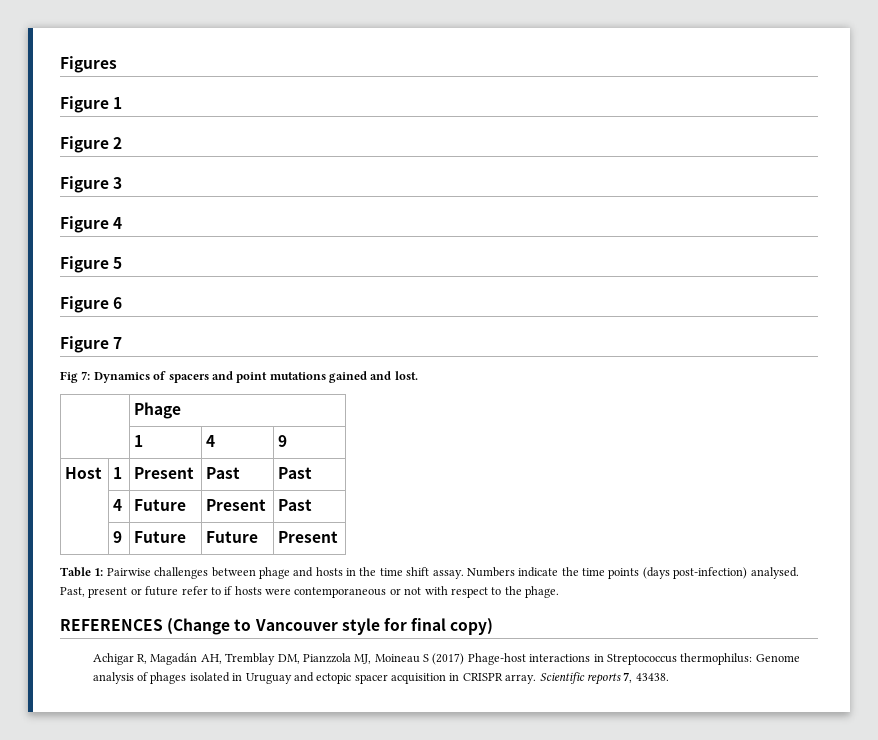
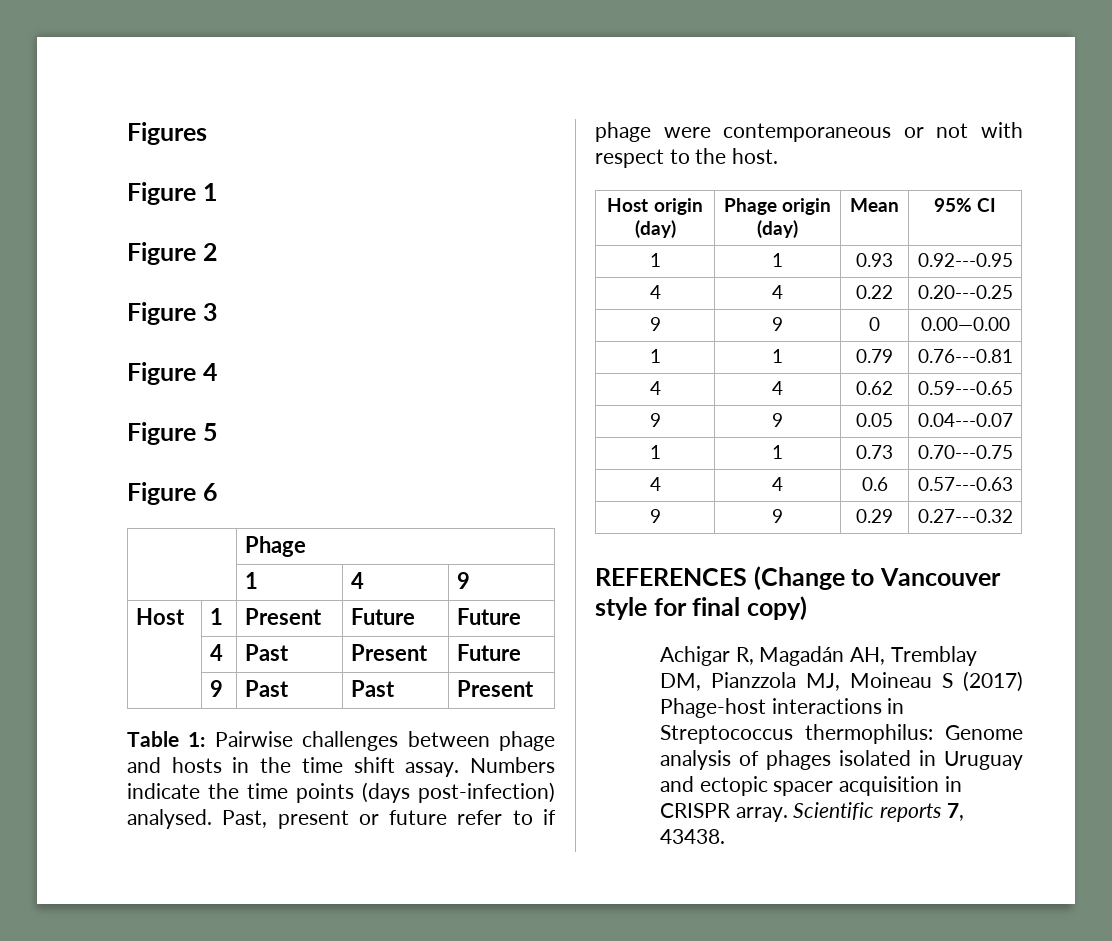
[60,336,123,353] [60,371,418,383] // Figure 7 // Fig 7: Dynamics of spacers and point mutations gained and lost. -> (218, 492) none
[206,467,241,479] [278,467,313,479] [113,499,123,511] [134,499,187,511] [206,499,267,511] [278,499,313,511] [113,531,123,543] [134,531,187,543] [206,531,259,543] Past | Past // | 4 | Future | Present | Past // | 9 | Future | Future -> [350,608,415,625] [456,608,521,625] [209,644,223,661] [244,644,289,661] [350,644,428,661] [456,644,521,661] [209,680,223,697] [244,680,289,697] [350,680,395,697] Future | Future // | 4 | Past | Present | Future // | 9 | Past | Past
[234,586,262,595] hosts -> [595,122,651,142] phage
[525,586,559,598] phage. -> [732,148,779,164] [607,198,703,215] [634,220,676,238] [723,198,832,215] [757,220,798,238] [850,198,899,212] [933,198,997,212] [649,253,661,267] [772,253,783,267] [856,253,893,267] [917,253,1013,267] [649,285,661,299] [772,285,783,299] [856,285,893,299] [917,285,1013,299] [649,317,661,331] [772,317,783,331] [869,317,880,331] [920,317,1010,331] [649,349,661,363] [772,349,783,363] [856,349,893,363] [917,349,1013,363] [649,381,661,395] [772,381,783,395] [856,381,893,395] [917,381,1013,395] [649,413,661,427] [772,413,783,427] [856,413,893,427] [917,413,1013,427] [649,445,661,459] [772,445,783,459] [856,445,893,459] [917,445,1013,459] [649,477,661,491] [772,477,783,491] [861,477,888,491] [917,477,1013,491] [649,509,661,523] [772,509,783,523] [856,509,893,523] [917,509,1013,523] host. // Host origin (day) | Phage origin (day) | Mean | 95% CI // 1 | 1 | 0.93 | 0.92---0.95 // 4 | 4 | 0.22 | 0.20---0.25 // 9 | 9 | 0 | 0.00—0.00 // 1 | 1 | 0.79 | 0.76---0.81 // 4 | 4 | 0.62 | 0.59---0.65 // 9 | 9 | 0.05 | 0.04---0.07 // 1 | 1 | 0.73 | 0.70---0.75 // 4 | 4 | 0.6 | 0.57---0.63 // 9 | 9 | 0.29 | 0.27---0.32

